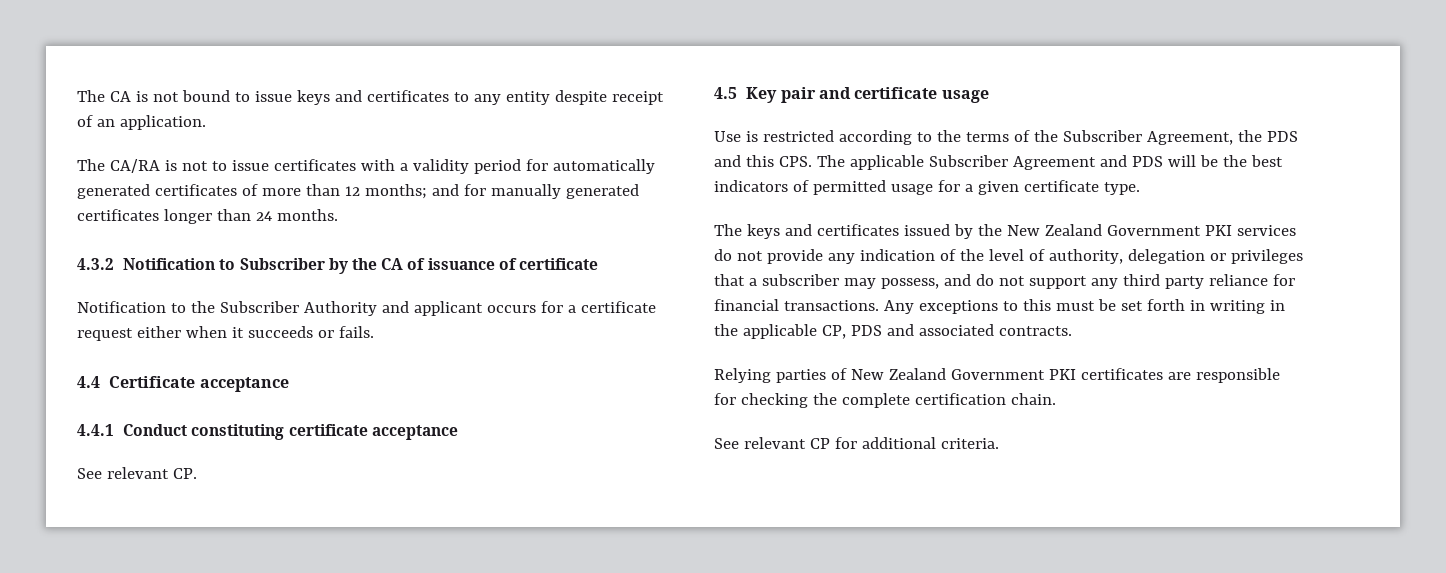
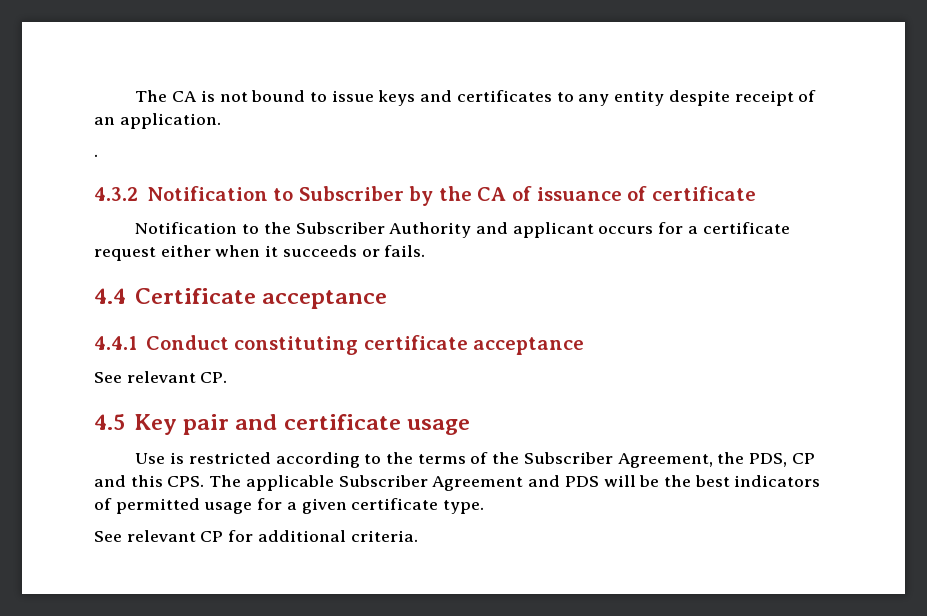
[77,159,655,174] [77,184,639,199] [77,209,338,224] The CA/RA is not to issue certificates with a validity period for automatically generated certificates of more than 12 months; and for manually generated certificates longer than 24 months. -> [94,154,98,157] .
[1266,131,1298,142] PDS -> [749,453,815,467] PDS, CP
[714,224,1296,239] [714,249,1303,264] [714,274,1295,289] [714,299,1285,314] [714,324,1072,339] [714,368,1280,383] [714,393,1056,408] // The keys and certificates issued by the New Zealand Government PKI services do not provide any indication of the level of authority, delegation or privileges that a subscriber may possess, and do not support any third party reliance for financial transactions. Any exceptions to this must be set forth in writing in the applicable CP, PDS and associated contracts. // Relying parties of New Zealand Government PKI certificates are responsible for checking the complete certification chain. -> (485, 507) none

